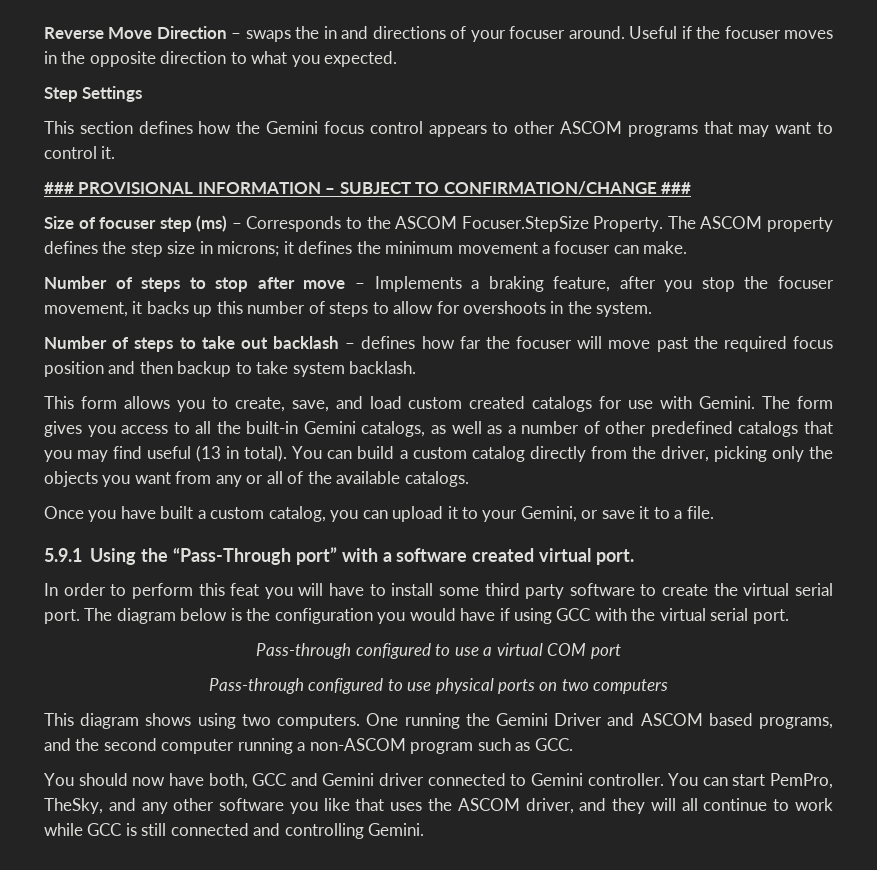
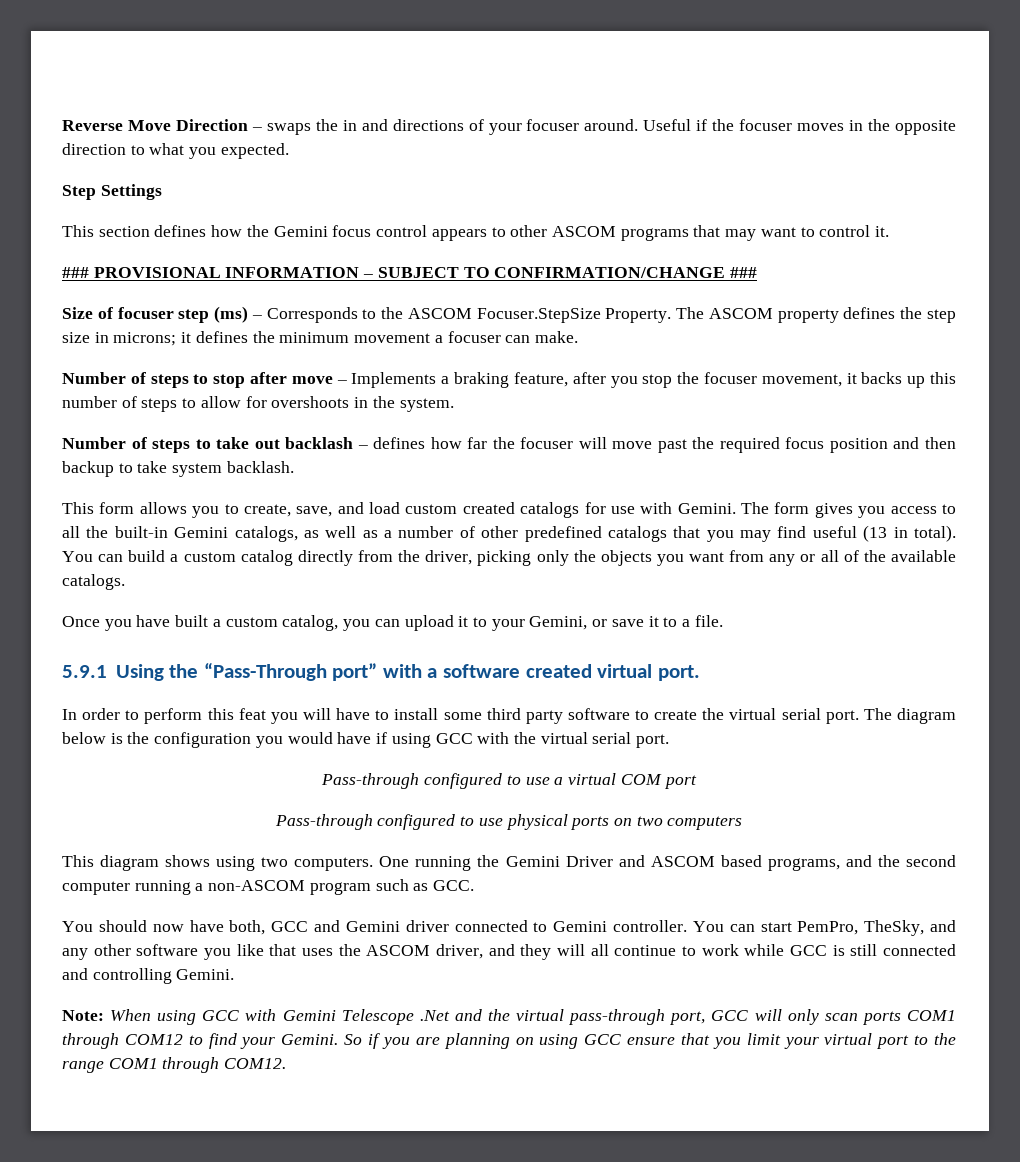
(425, 829) none -> [62,1009,956,1025] [62,1033,957,1049] [62,1057,287,1073] // Note: When using GCC with Gemini Telescope .Net and the virtual pass-through port, GCC will only scan ports COM1 through COM12 to find your Gemini. So if you are planning on using GCC ensure that you limit your virtual port to the range COM1 through COM12.

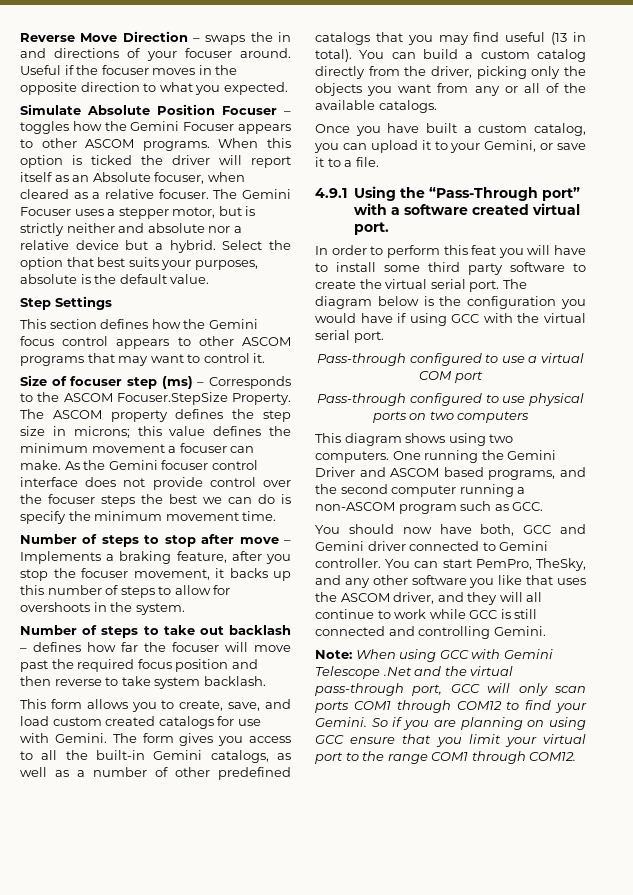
(289, 151) none -> [20,104,291,115] [20,121,291,134] [20,138,291,151] [20,155,291,168] [20,172,245,184] [20,189,291,199] [20,206,256,219] [20,223,242,236] [20,240,291,253] [20,257,258,270] [20,274,210,284] // Simulate Absolute Position Focuser – toggles how the Gemini Focuser appears to other ASCOM programs. When this option is ticked the driver will report itself as an Absolute focuser, when cleared as a relative focuser. The Gemini Focuser uses a stepper motor, but is strictly neither and absolute nor a relative device but a hybrid. Select the option that best suits your purposes, absolute is the default value.
[62,267,758,278] // ### PROVISIONAL INFORMATION – SUBJECT TO CONFIRMATION/CHANGE ### -> (266, 358) none
[181,332,192,343] it -> [137,426,206,436] this value
(578, 337) none -> [64,460,258,470] [20,477,291,490] [20,494,291,507] [20,511,277,524] As the Gemini focuser control interface does not provide control over the focuser steps the best we can do is specify the minimum movement time.
[62,461,114,477] backup -> [54,679,102,686] reverse
[62,665,107,678] 5.9.1 -> [315,188,347,198] 4.9.1

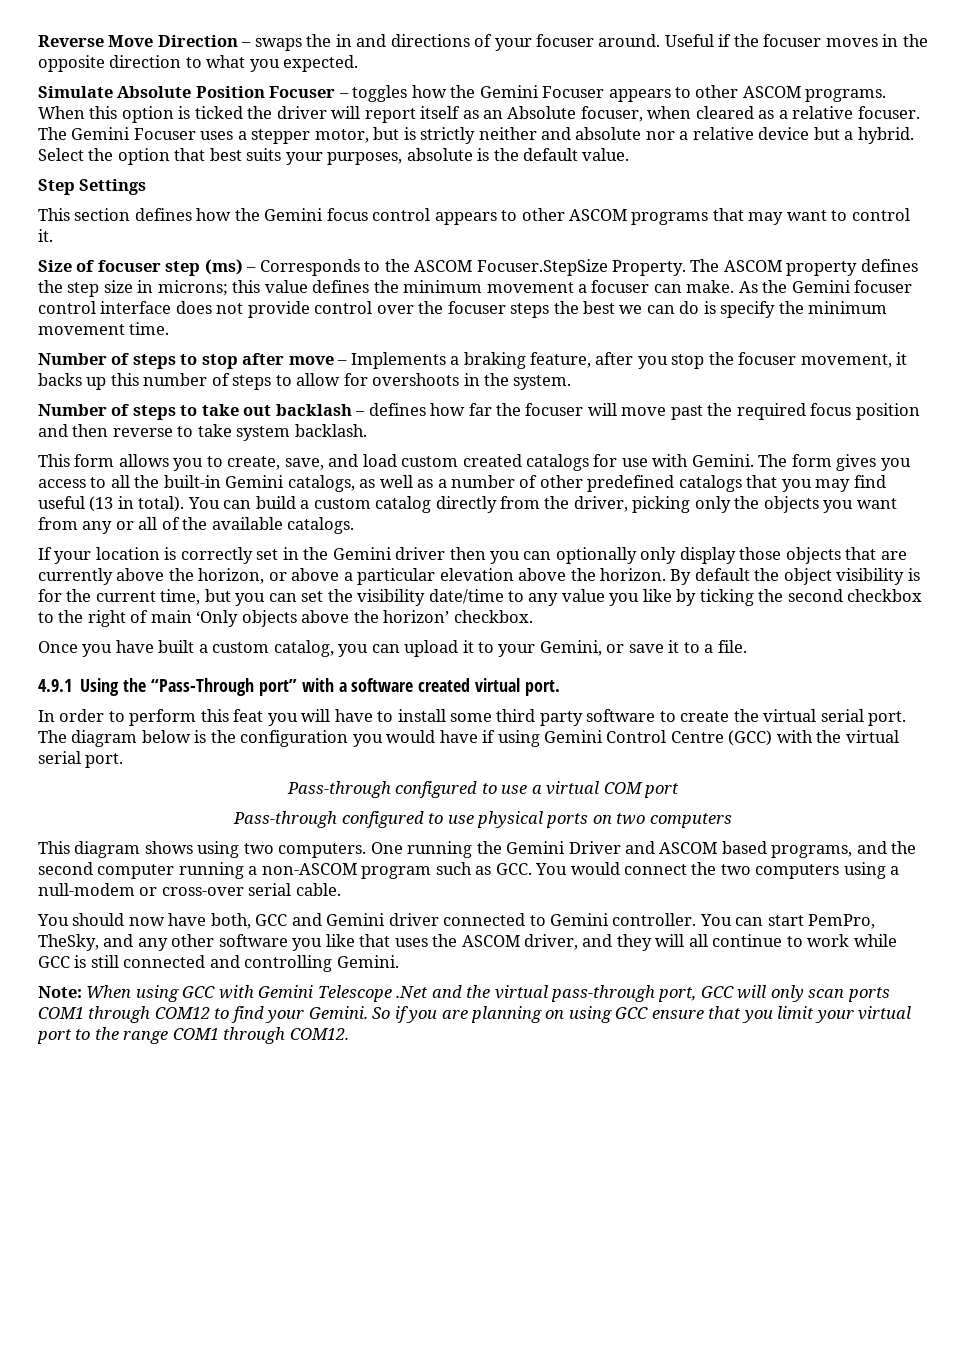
(437, 106) none -> [38,547,907,564] [38,568,920,585] [38,589,923,606] [38,610,533,627] // If your location is correctly set in the Gemini driver then you can optionally only display those objects that are currently above the horizon, or above a particular elevation above the horizon. By default the object visibility is for the current time, but you can set the visibility date/time to any value you like by ticking the second checkbox to the right of main ‘Only objects above the horizon’ checkbox.
[451,314,480,323] GCC -> [544,730,773,746] Gemini Control Centre (GCC)
(544, 506) none -> [535,862,900,879] [38,883,341,896] You would connect the two computers using a null-modem or cross-over serial cable.

